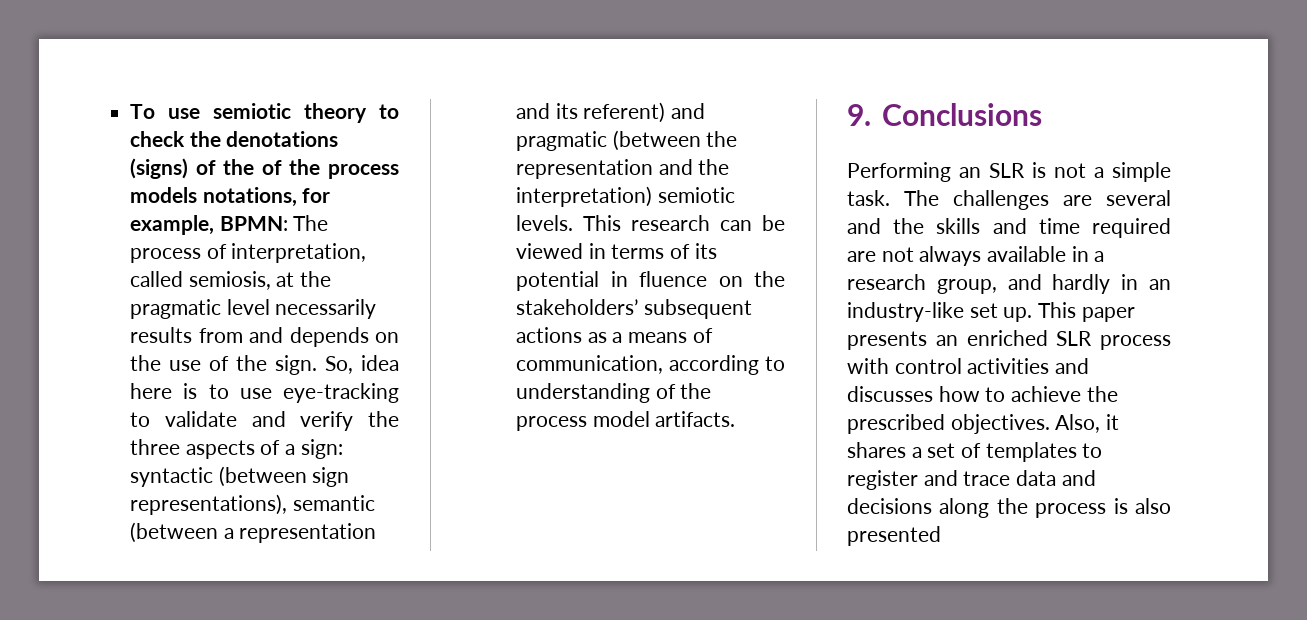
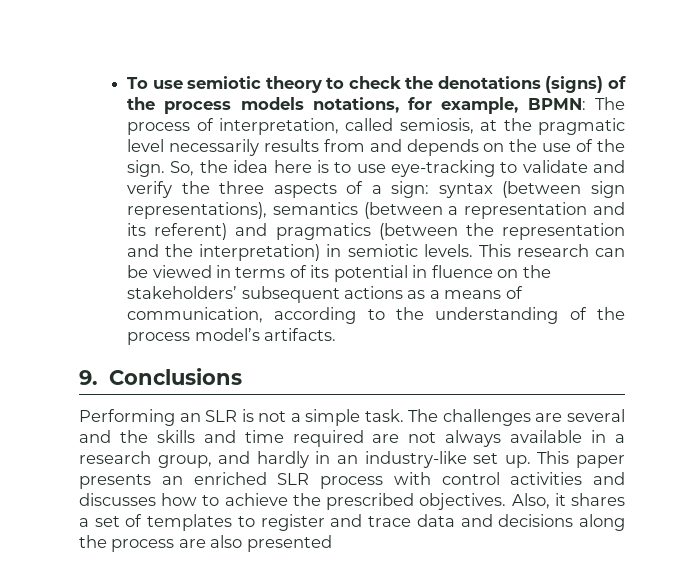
[261,159,321,175] of the -> (156, 103) none
(354, 365) none -> [199,160,228,173] the
[130,467,214,487] syntactic -> [438,183,493,198] syntax
[292,495,375,511] semantic -> [272,202,358,215] semantics
[516,131,608,151] pragmatic -> [275,223,371,240] pragmatics
(653, 196) none -> [326,244,342,257] in
(785, 363) none -> [396,307,425,320] the
[592,411,650,427] model -> [194,328,260,341] model’s
[1113,498,1128,514] is -> [178,539,206,548] are

